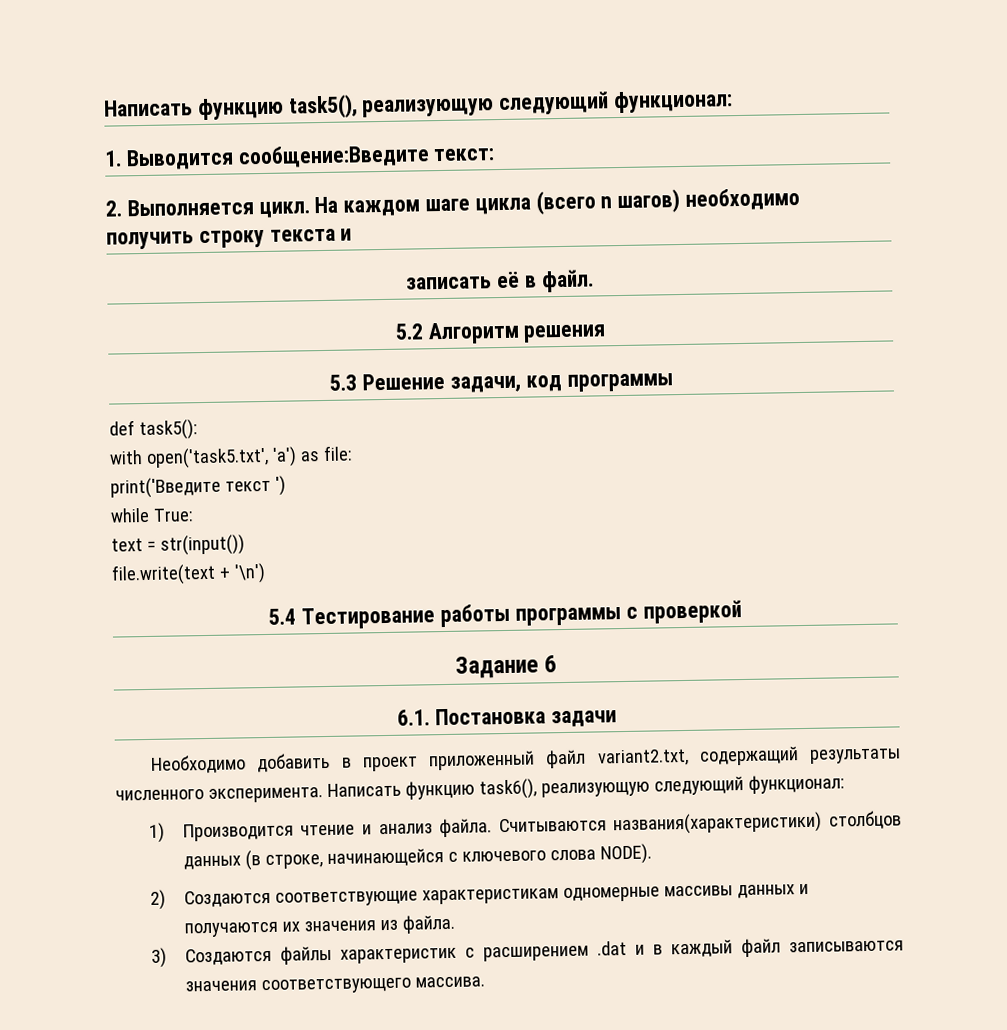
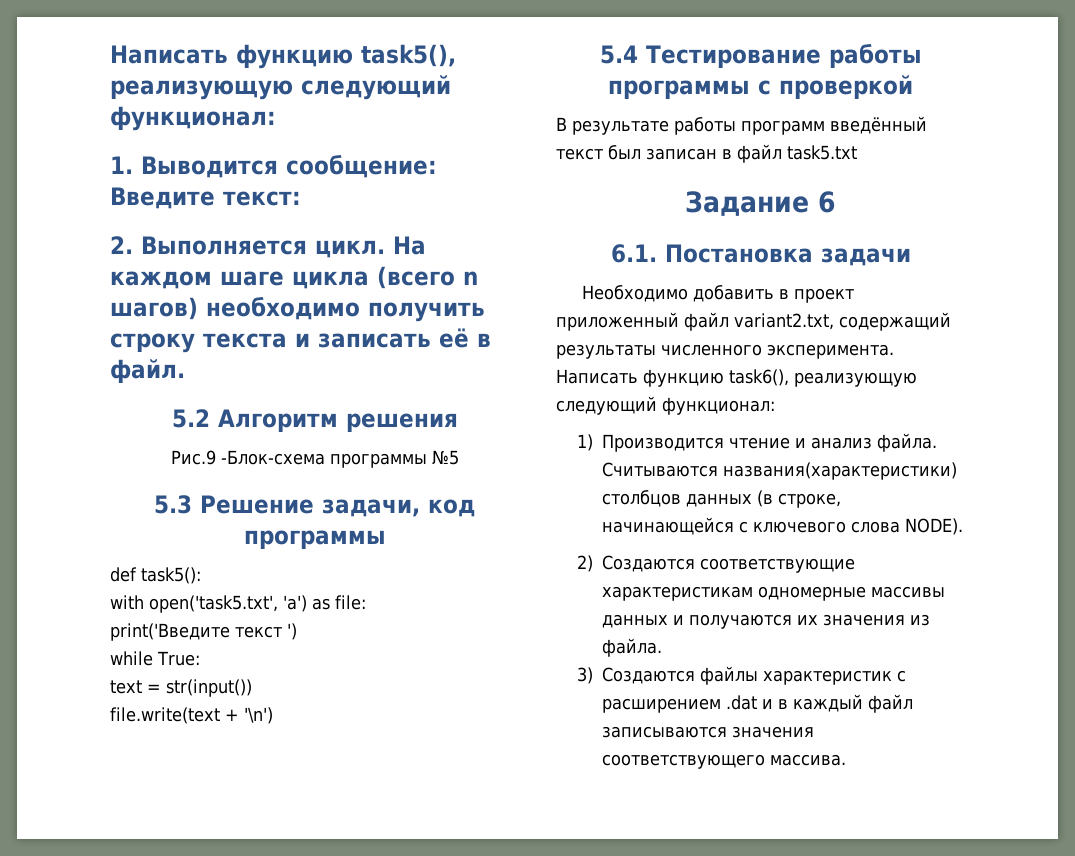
[237,144,430,169] сообщение:Введите -> [286,154,437,178] [110,187,215,209] сообщение: Введите
(353, 234) // -> (310, 340) none
(607, 333) none -> [170,450,459,468] // Рис.9 -Блок-схема программы №5
(742, 612) none -> [556,116,927,135] [556,144,857,163] // В результате работы программ введённый текст был записан в файл task5.txt

